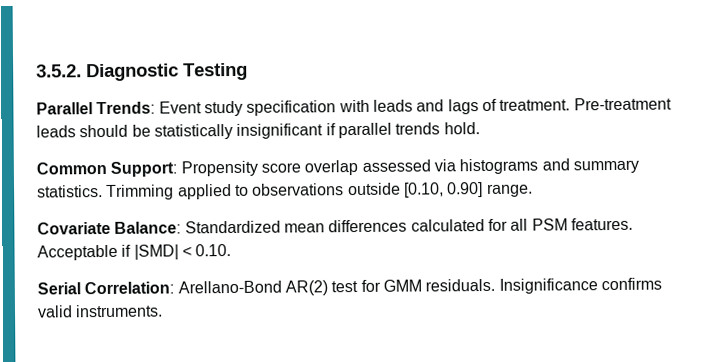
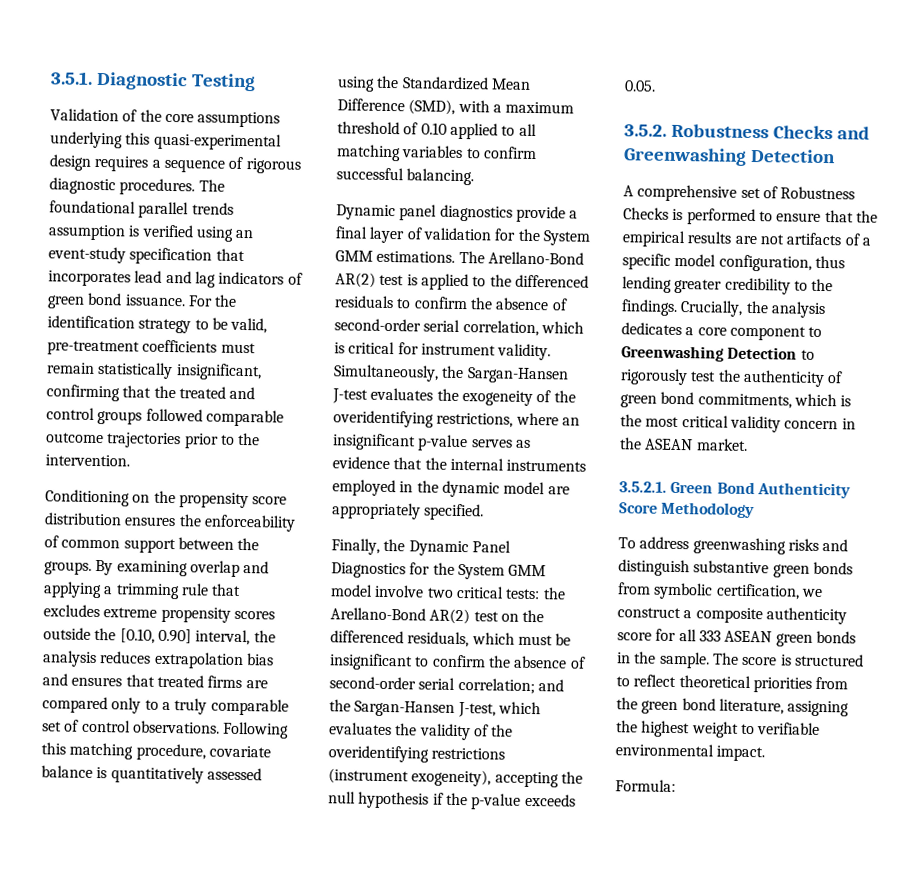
[36,64,82,78] 3.5.2. -> [50,71,93,85] 3.5.1.
[36,97,672,117] [36,122,480,140] [36,158,639,177] [37,182,533,200] [37,217,633,235] [37,243,232,261] [37,277,662,296] [37,304,164,318] Parallel Trends: Event study specification with leads and lags of treatment. Pre-treatment leads should be statistically insignificant if parallel trends hold. // Common Support: Propensity score overlap assessed via histograms and summary statistics. Trimming applied to observations outside [0.10, 0.90] range. // Covariate Balance: Standardized mean differences calculated for all PSM features. Acceptable if |SMD| < 0.10. // Serial Correlation: Arellano-Bond AR(2) test for GMM residuals. Insignificance confirms valid instruments. -> [50,108,281,128] [50,131,282,151] [49,154,301,174] [49,177,225,196] [49,200,234,219] [48,224,254,242] [48,246,245,265] [48,270,303,288] [47,292,238,309] [47,315,268,334] [47,339,256,356] [46,362,262,381] [46,384,256,402] [46,407,284,427] [46,432,261,449] [45,454,130,467] [45,489,288,509] [44,512,296,532] [44,535,260,554] [44,559,270,577] [43,581,242,600] [43,604,275,623] [43,627,276,646] [42,650,274,670] [42,673,268,689] [42,696,289,716] [42,719,290,739] [41,742,271,761] [41,765,262,784] [337,75,531,92] [337,98,575,115] [337,121,537,140] [336,144,537,162] [336,167,475,186] [336,204,579,223] [335,226,591,246] [335,250,584,265] [335,272,589,291] [334,295,568,311] [334,318,584,337] [334,341,552,361] [333,364,569,384] [332,387,576,406] [333,410,580,428] [332,433,531,452] [332,456,587,472] [332,479,570,498] [332,502,485,521] [331,538,511,557] [331,562,547,580] [330,584,566,600] [330,607,545,625] [330,630,572,648] [329,653,586,671] [329,676,564,695] [329,699,541,718] [329,722,514,741] [328,745,506,763] [328,768,583,788] [328,791,576,810] [624,80,656,92] [624,123,870,140] [623,147,836,166] [623,184,856,202] [623,207,878,226] [622,230,871,248] [622,253,845,272] [622,276,834,295] [621,299,826,319] [621,322,823,341] [621,345,815,362] [620,368,844,388] [620,391,852,409] [620,414,856,433] [619,437,748,451] [619,481,851,499] [619,501,756,519] [618,536,849,555] [618,559,853,578] [617,582,823,600] [617,607,847,625] [617,628,856,647] [617,651,864,669] [616,674,849,693] [616,697,850,717] [616,720,821,738] [615,743,766,762] [615,779,676,793] Validation of the core assumptions underlying this quasi-experimental design requires a sequence of rigorous diagnostic procedures. The foundational parallel trends assumption is verified using an event-study specification that incorporates lead and lag indicators of green bond issuance. For the identification strategy to be valid, pre-treatment coefficients must remain statistically insignificant, confirming that the treated and control groups followed comparable outcome trajectories prior to the intervention. // Conditioning on the propensity score distribution ensures the enforceability of common support between the groups. By examining overlap and applying a trimming rule that excludes extreme propensity scores outside the [0.10, 0.90] interval, the analysis reduces extrapolation bias and ensures that treated firms are compared only to a truly comparable set of control observations. Following this matching procedure, covariate balance is quantitatively assessed using the Standardized Mean Difference (SMD), with a maximum threshold of 0.10 applied to all matching variables to confirm successful balancing. // Dynamic panel diagnostics provide a final layer of validation for the System GMM estimations. The Arellano-Bond AR(2) test is applied to the differenced residuals to confirm the absence of second-order serial correlation, which is critical for instrument validity. Simultaneously, the Sargan-Hansen J-test evaluates the exogeneity of the overidentifying restrictions, where an insignificant p-value serves as evidence that the internal instruments employed in the dynamic model are appropriately specified. // Finally, the Dynamic Panel Diagnostics for the System GMM model involve two critical tests: the Arellano-Bond AR(2) test on the differenced residuals, which must be insignificant to confirm the absence of second-order serial correlation; and the Sargan-Hansen J-test, which evaluates the validity of the overidentifying restrictions (instrument exogeneity), accepting the null hypothesis if the p-value exceeds 0.05. // 3.5.2. Robustness Checks and Greenwashing Detection // A comprehensive set of Robustness Checks is performed to ensure that the empirical results are not artifacts of a specific model configuration, thus lending greater credibility to the findings. Crucially, the analysis dedicates a core component to Greenwashing Detection to rigorously test the authenticity of green bond commitments, which is the most critical validity concern in the ASEAN market. // 3.5.2.1. Green Bond Authenticity Score Methodology // To address greenwashing risks and distinguish substantive green bonds from symbolic certification, we construct a composite authenticity score for all 333 ASEAN green bonds in the sample. The score is structured to reflect theoretical priorities from the green bond literature, assigning the highest weight to verifiable environmental impact. // Formula:

